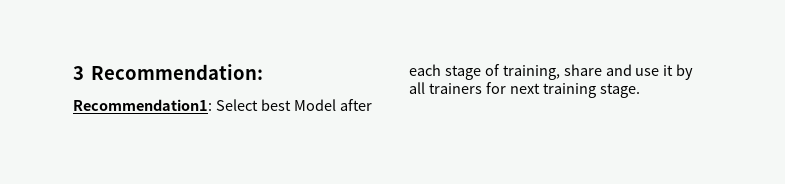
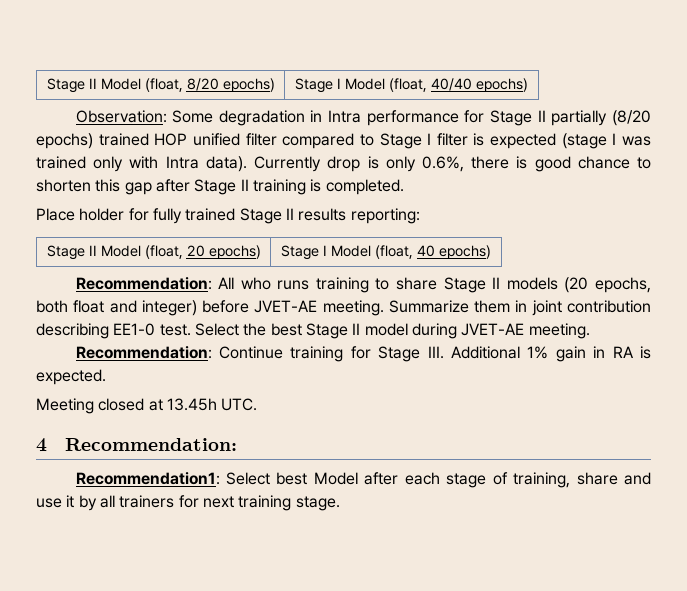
[73,66,84,80] 3 -> [46,78,275,93] [295,78,528,93] [75,110,652,126] [36,133,651,149] [36,156,651,172] [36,179,404,195] [36,208,420,224] [46,245,261,260] [281,245,491,260] [75,277,652,293] [36,300,651,316] [36,323,590,339] [75,346,651,362] [36,369,106,385] [36,398,258,414] [36,438,47,452] Stage II Model (float, 8/20 epochs) | Stage I Model (float, 40/40 epochs) // Observation: Some degradation in Intra performance for Stage II partially (8/20 epochs) trained HOP unified filter compared to Stage I filter is expected (stage I was trained only with Intra data). Currently drop is only 0.6%, there is good chance to shorten this gap after Stage II training is completed. // Place holder for fully trained Stage II results reporting: // Stage II Model (float, 20 epochs) | Stage I Model (float, 40 epochs) // Recommendation: All who runs training to share Stage II models (20 epochs, both float and integer) before JVET-AE meeting. Summarize them in joint contribution describing EE1-0 test. Select the best Stage II model during JVET-AE meeting. // Recommendation: Continue training for Stage III. Additional 1% gain in RA is expected. // Meeting closed at 13.45h UTC. // 4

